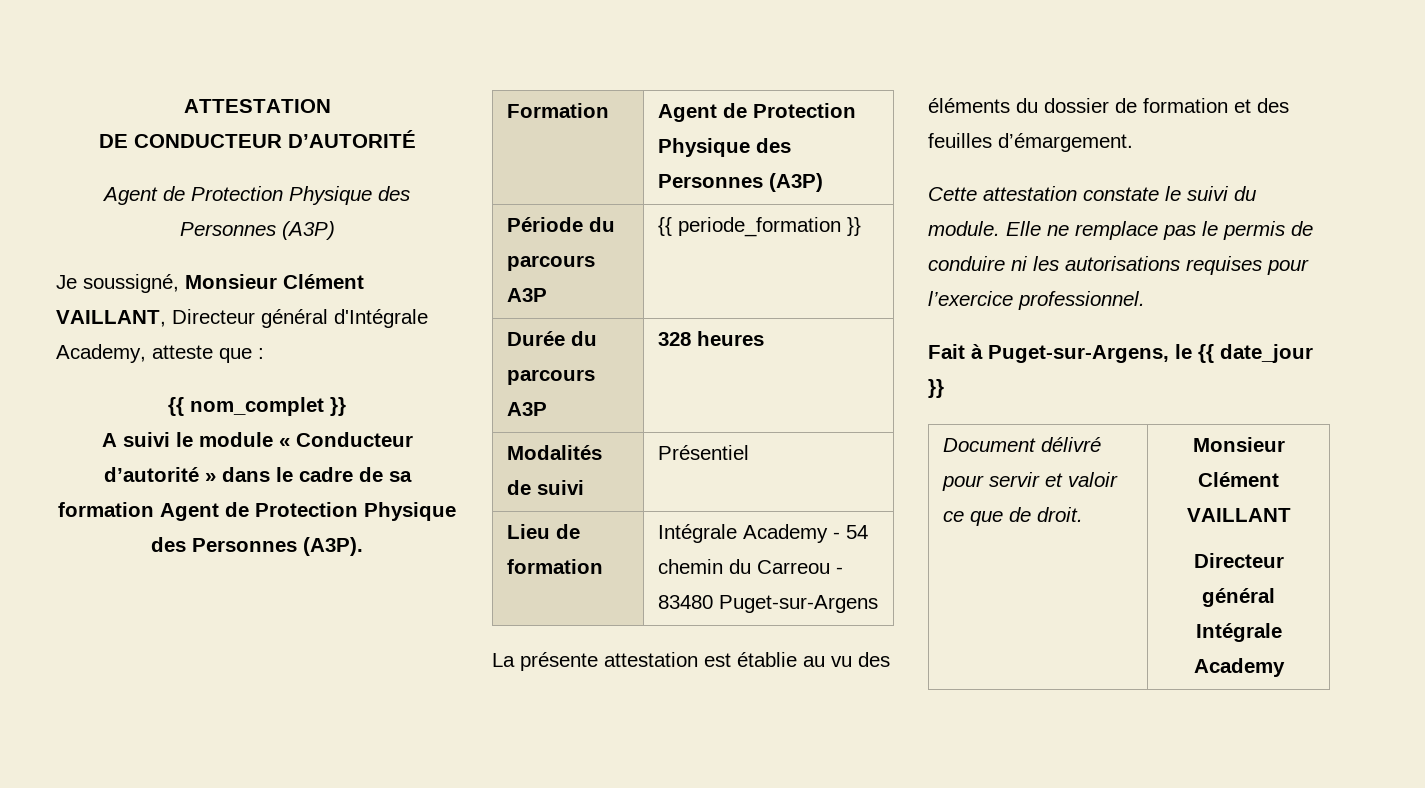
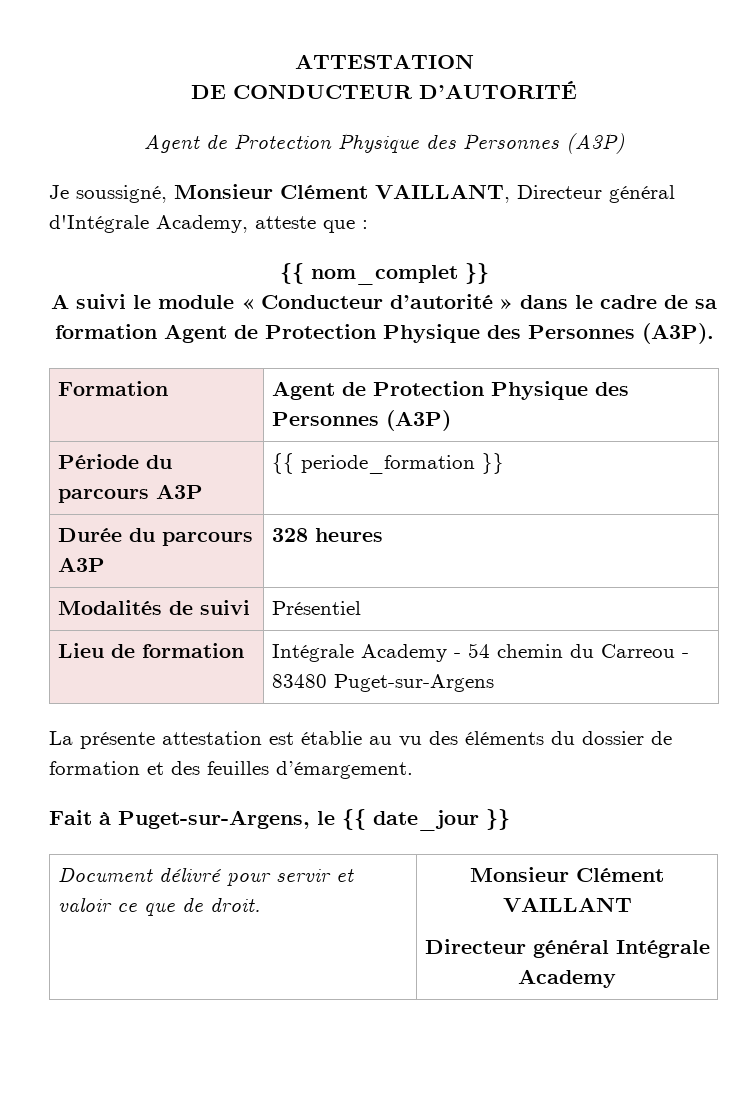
[928,186,1256,201] [928,221,1313,240] [928,256,1309,275] [928,291,1145,310] // Cette attestation constate le suivi du module. Elle ne remplace pas le permis de conduire ni les autorisations requises pour l’exercice professionnel. -> (413, 770) none

